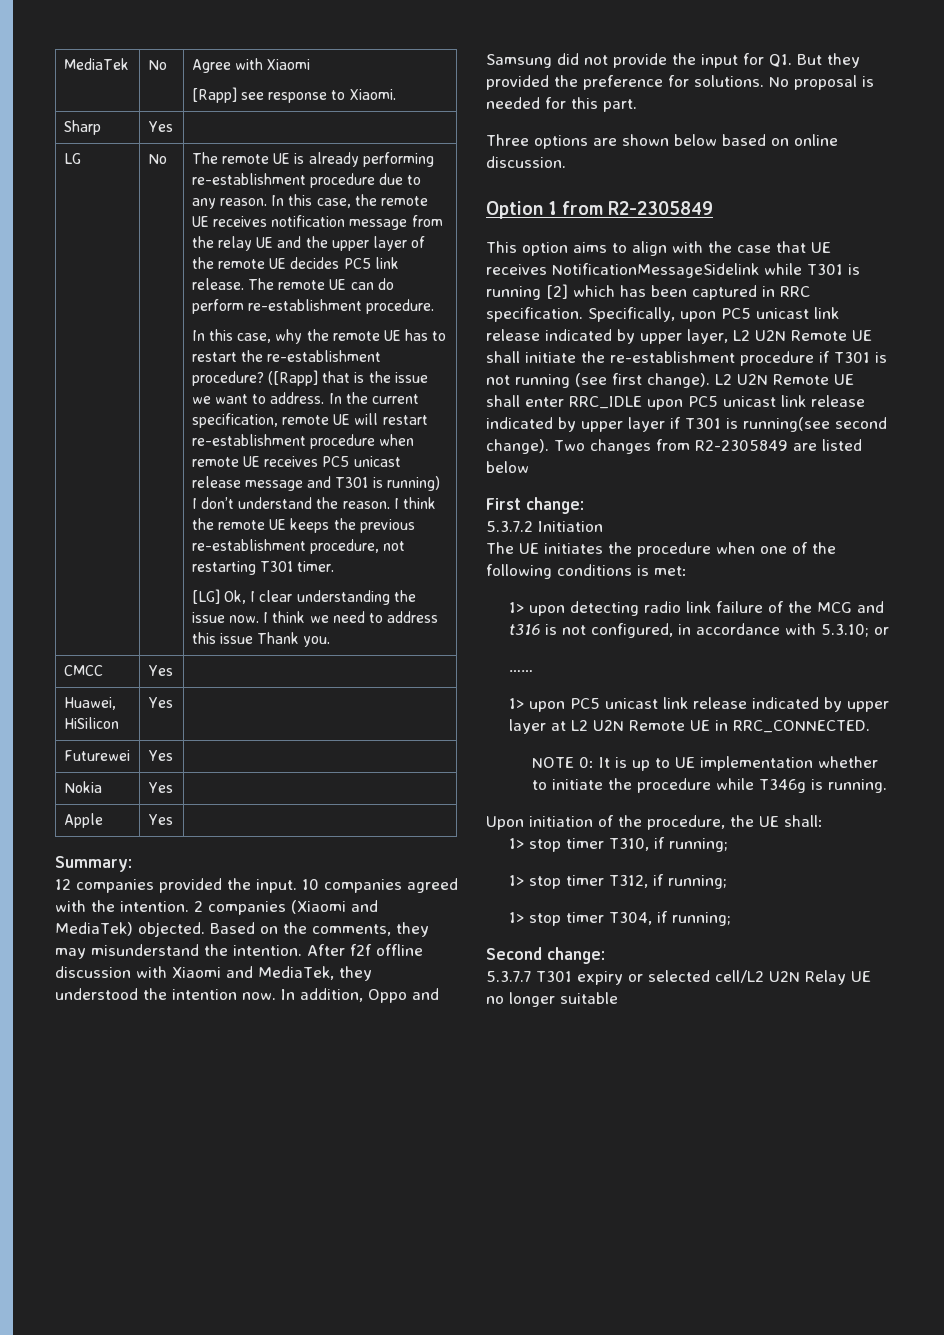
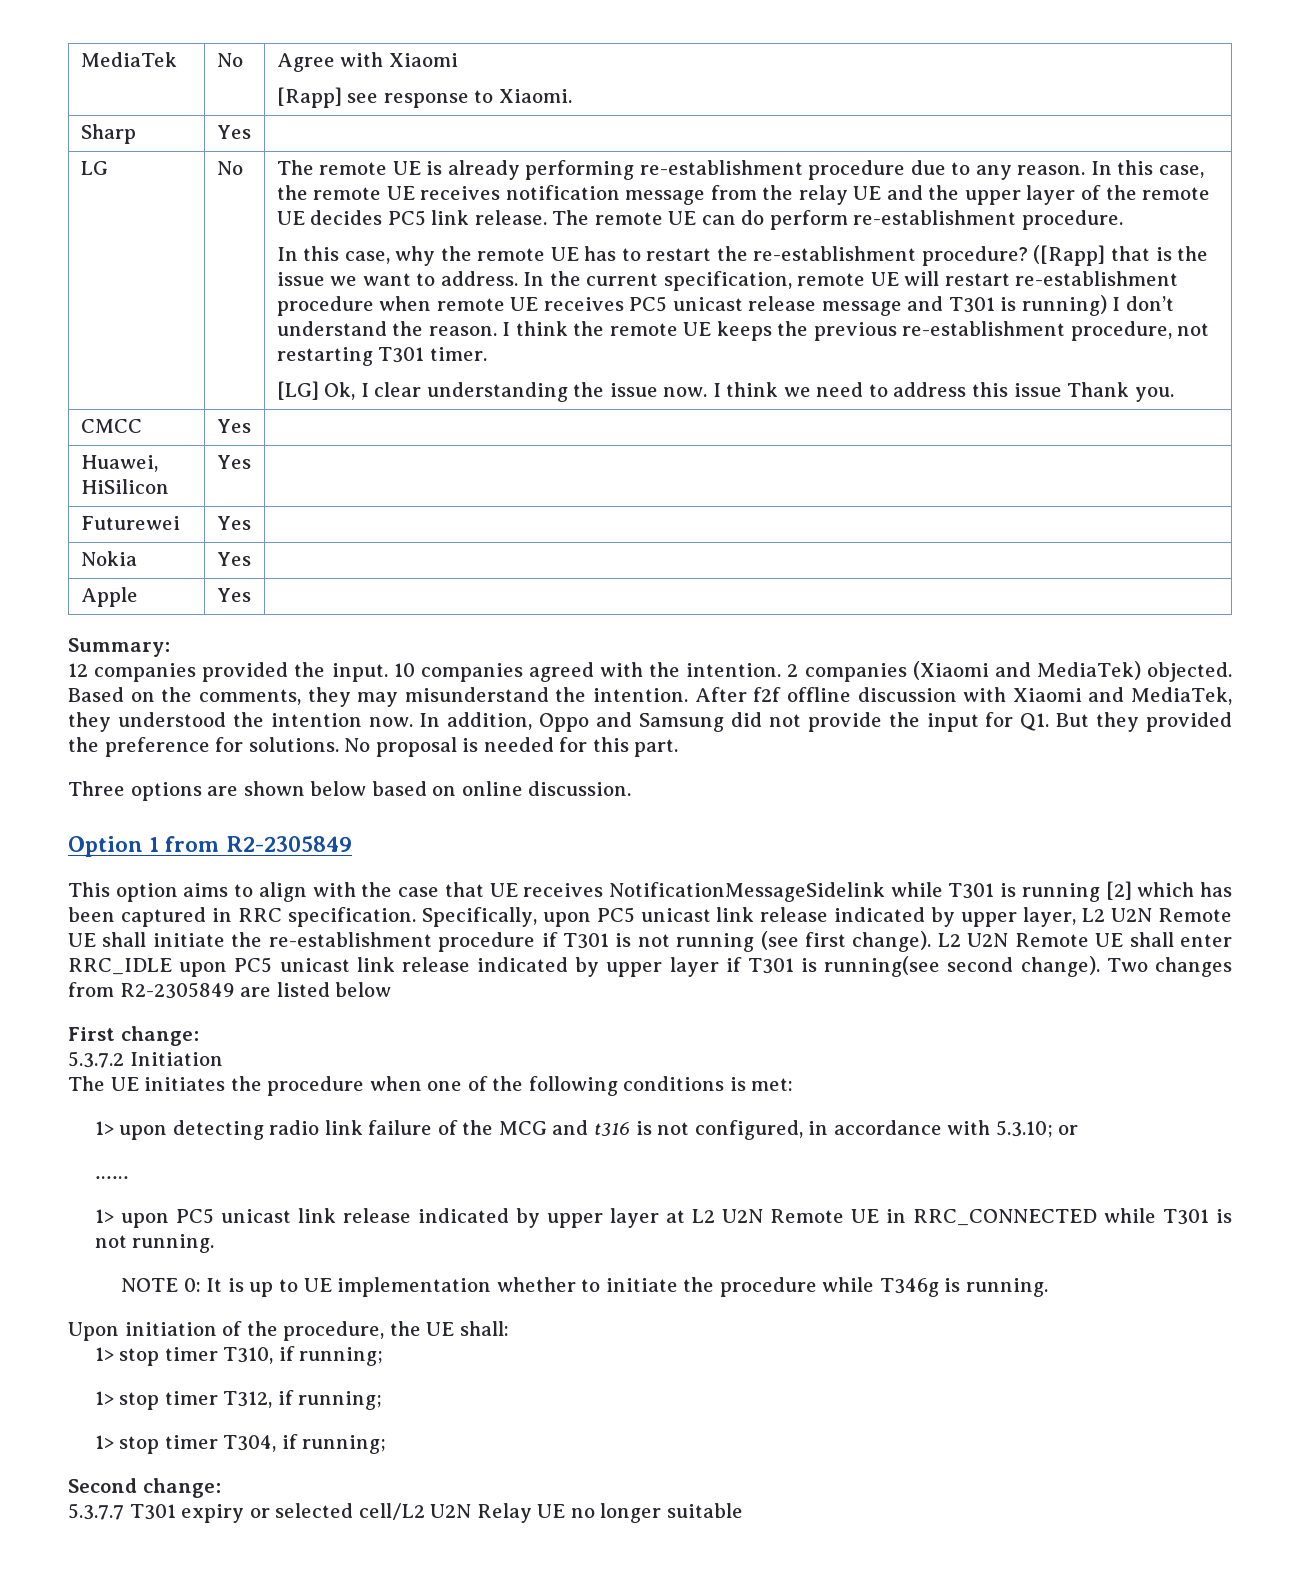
[732,720,870,733] RRC_CONNECTED. -> [912,1208,1233,1226] [94,1234,215,1253] RRC_CONNECTED while T301 is not running.

